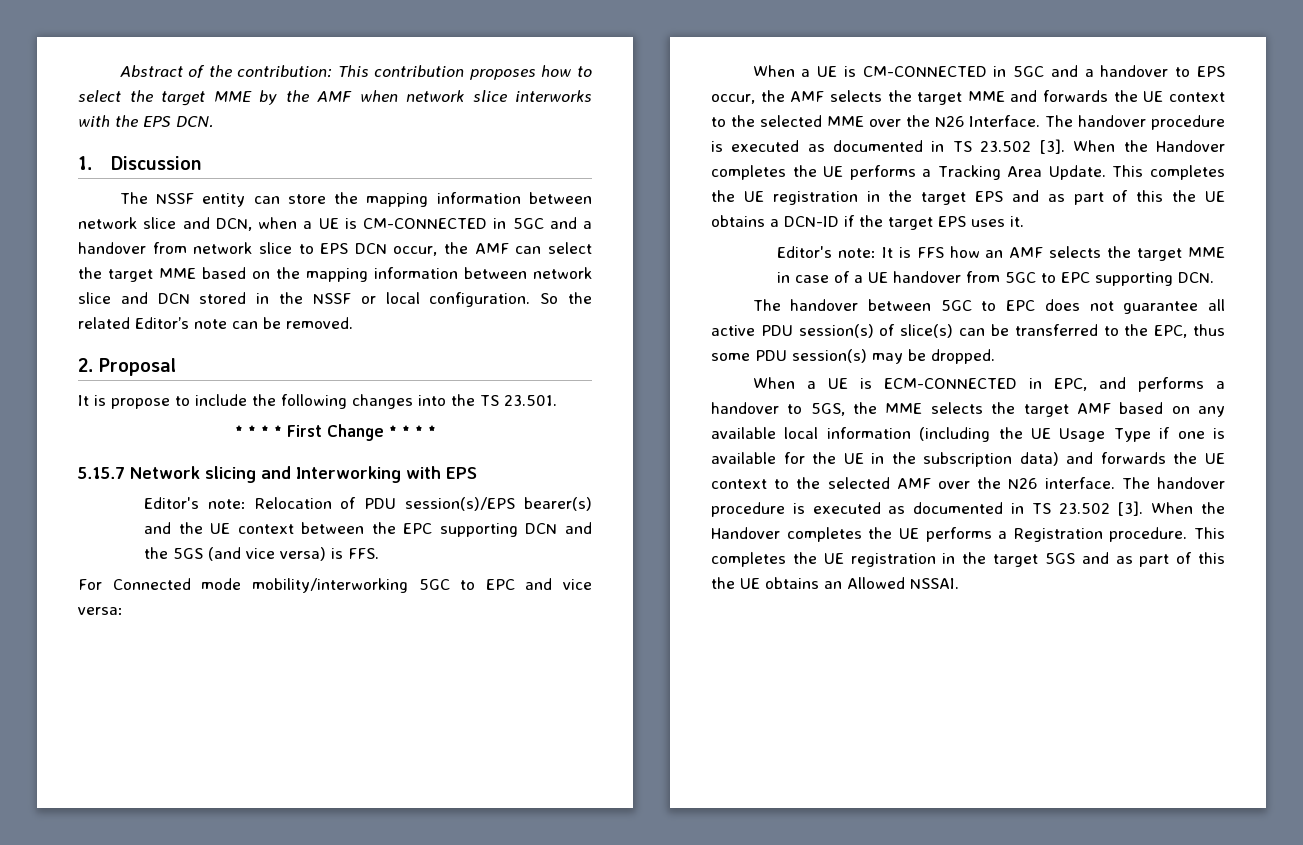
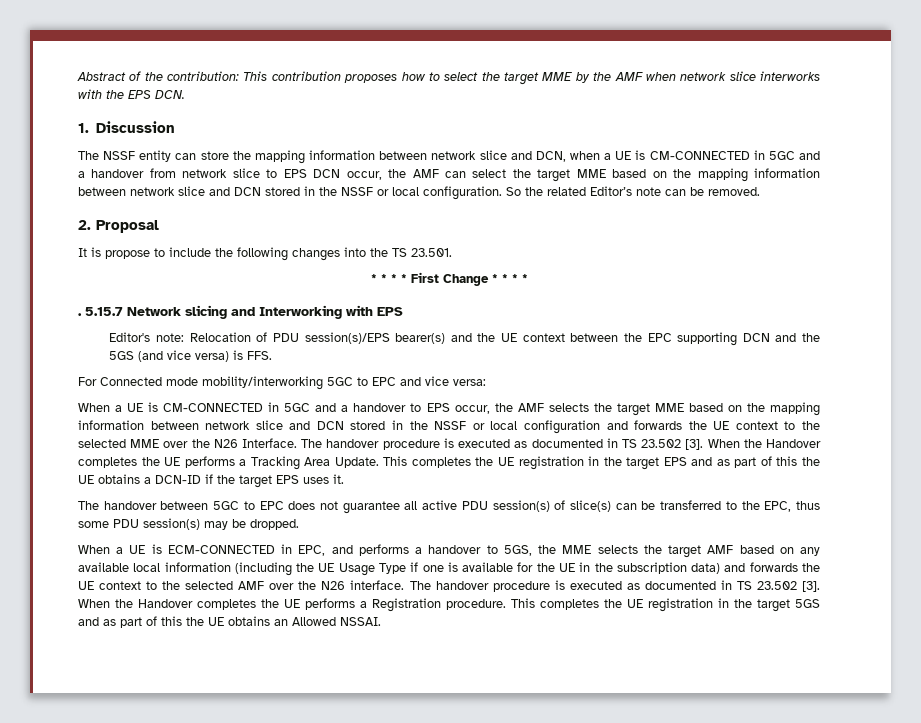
(436, 431) none -> [78,313,82,316] .
(1005, 96) none -> [688,402,820,416] [78,420,600,434] based on the mapping information between network slice and DCN stored in the NSSF or local configuration
[776,246,1225,261] [776,271,1214,286] // Editor's note: It is FFS how an AMF selects the target MME in case of a UE handover from 5GC to EPC supporting DCN. -> (344, 479) none

